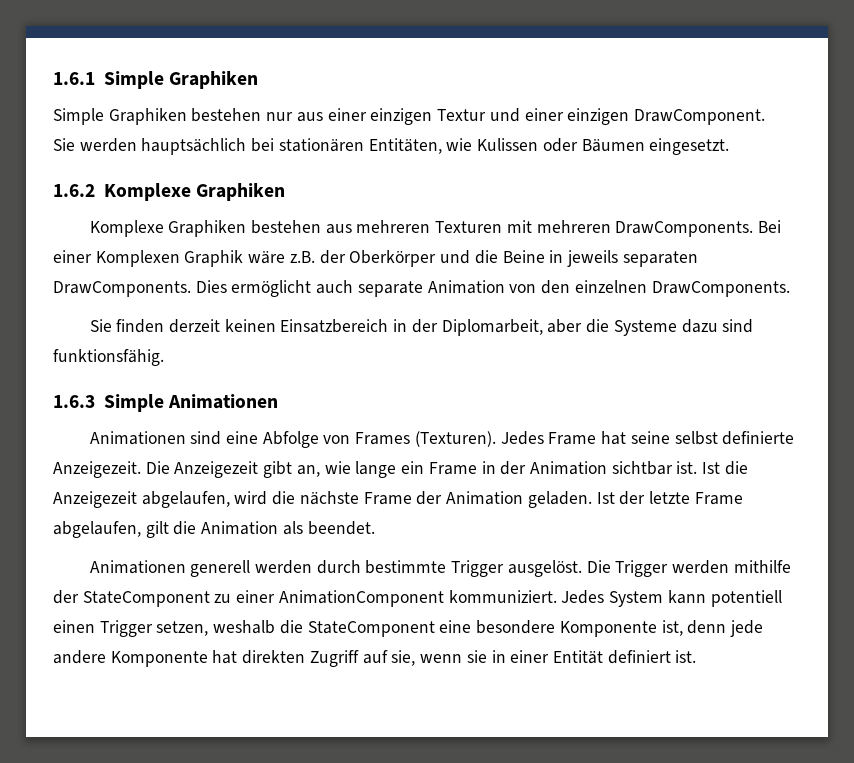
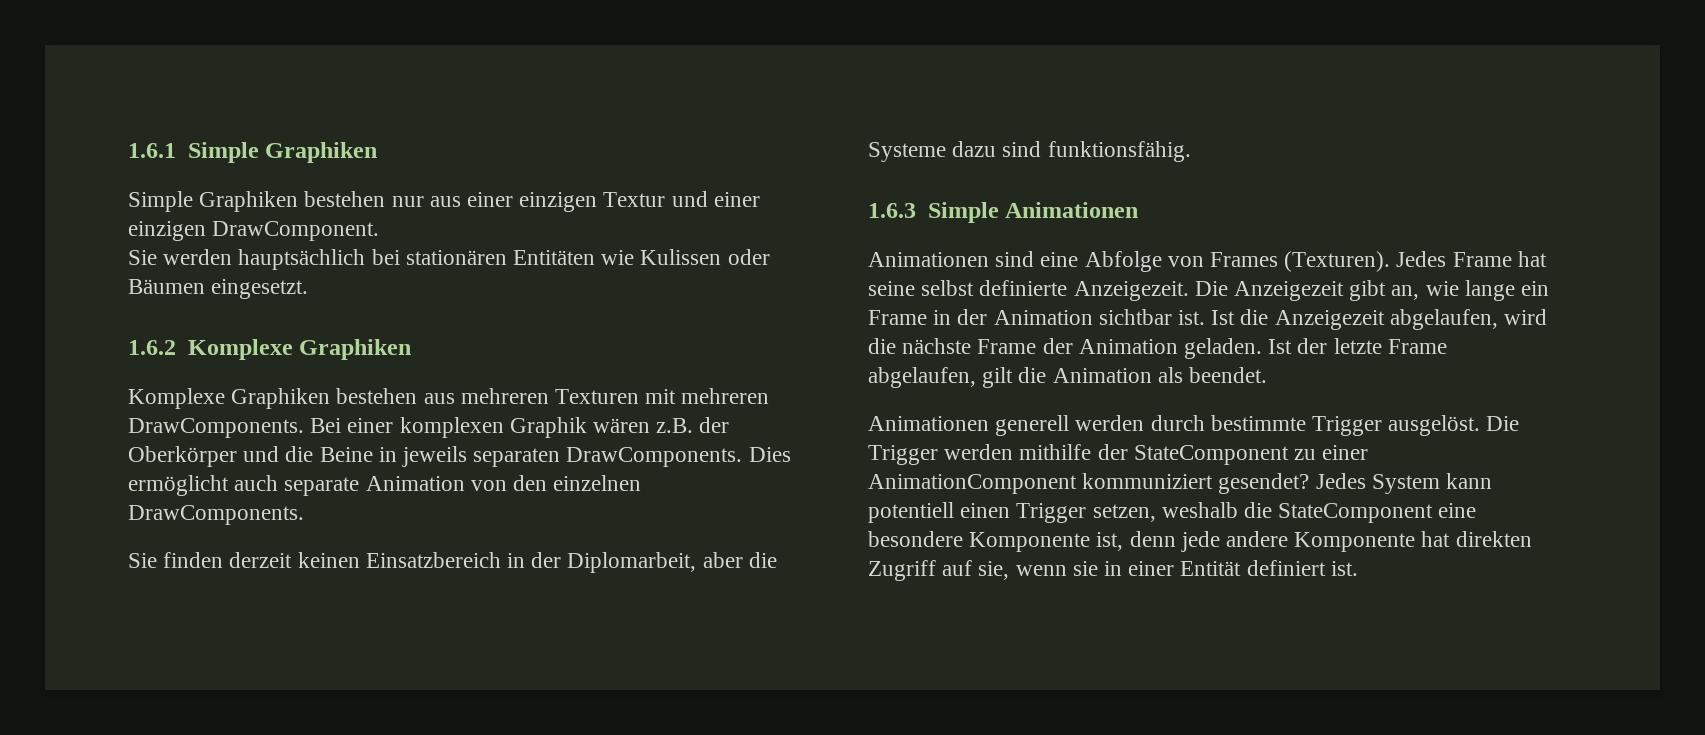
[368,138,442,154] Entitäten, -> [513,250,596,265] Entitäten
[95,250,286,267] Komplexen Graphik wäre -> [399,417,651,438] komplexen Graphik wären
[448,590,557,603] kommuniziert. -> [1082,473,1310,494] kommuniziert gesendet?

